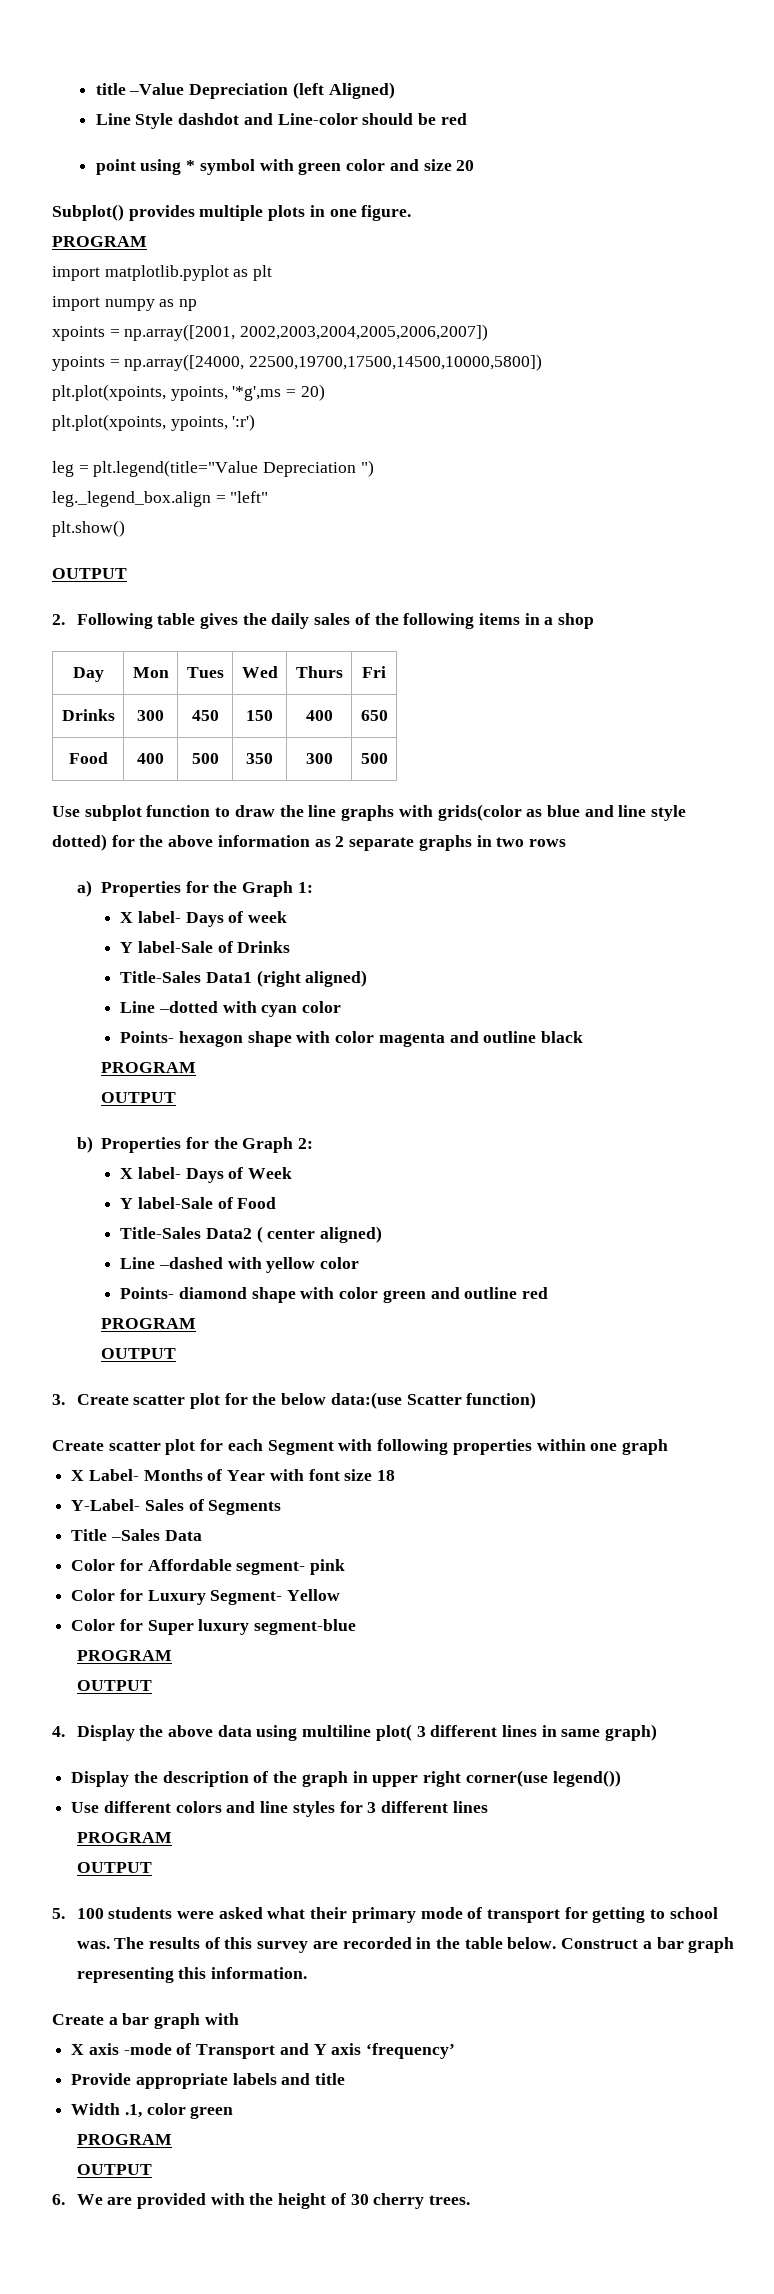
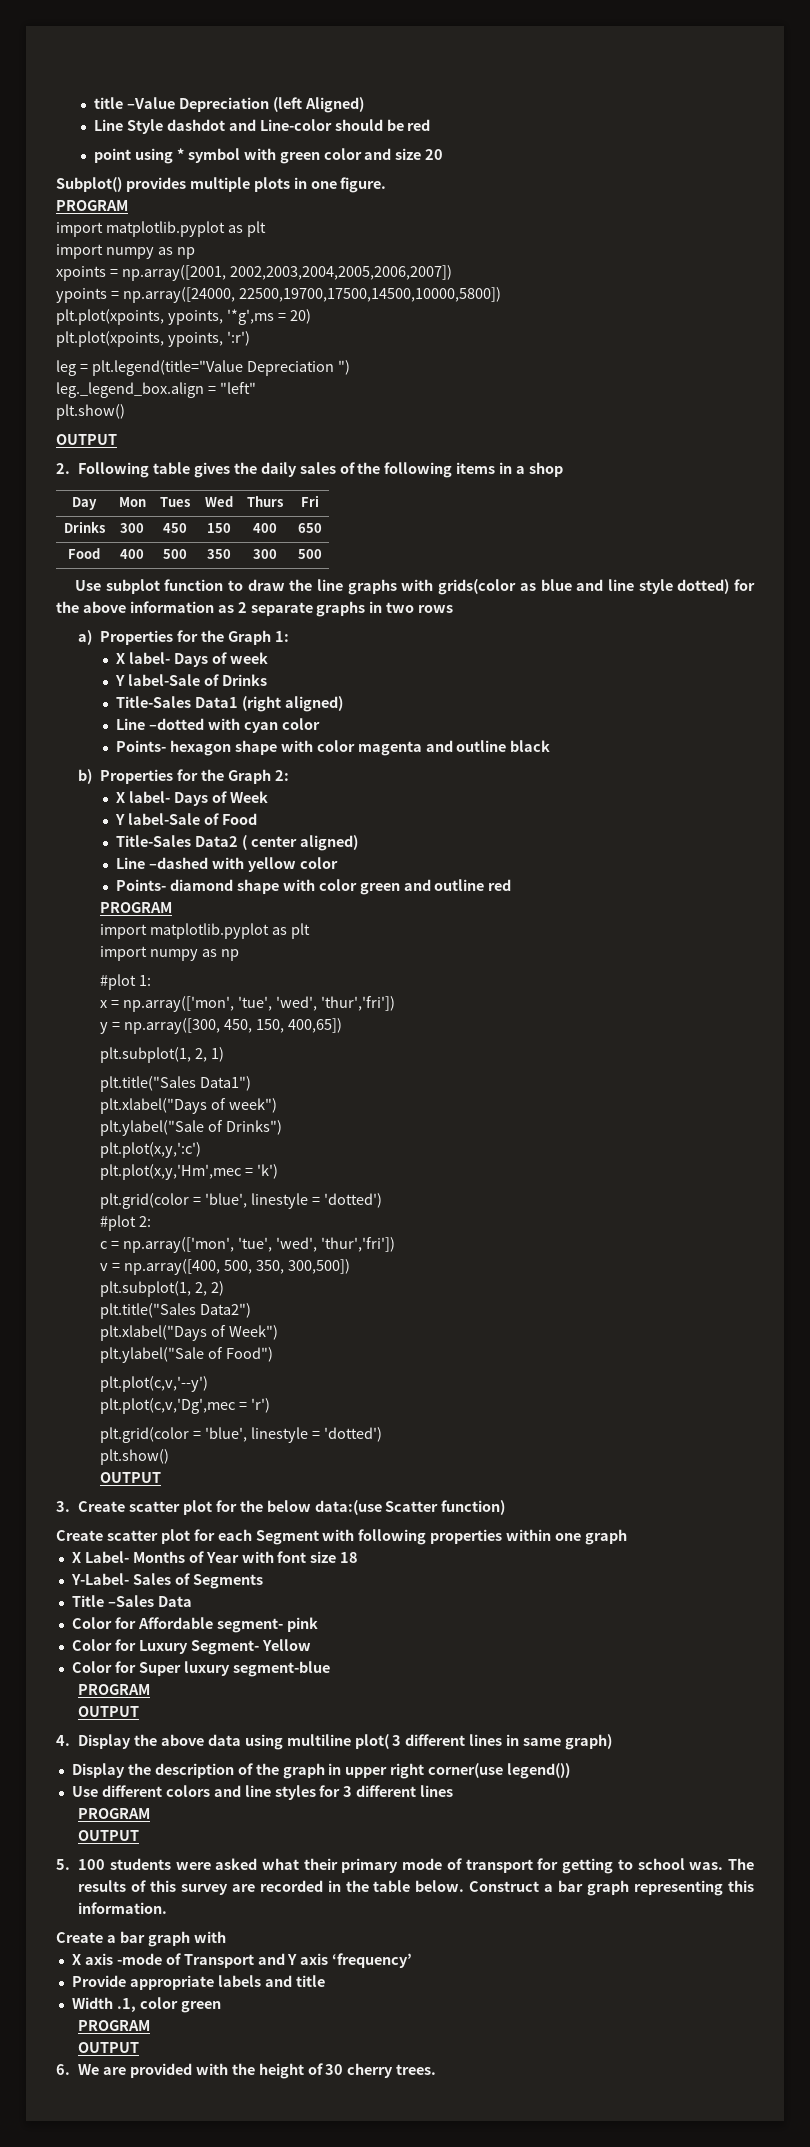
[101,1062,197,1073] [101,1092,177,1103] // PROGRAM // OUTPUT -> (551, 746) none
(197, 1323) none -> [100,923,310,939] [100,946,239,961] [100,974,152,990] [100,996,395,1012] [100,1018,342,1034] [100,1047,224,1063] [100,1076,252,1092] [100,1098,277,1114] [100,1120,282,1136] [100,1142,202,1158] [100,1164,278,1180] [100,1193,382,1209] [100,1215,152,1231] [100,1237,395,1253] [100,1259,350,1275] [100,1281,224,1297] [100,1303,252,1319] [100,1325,278,1341] [100,1347,273,1363] [100,1376,209,1392] [100,1398,270,1414] [100,1427,382,1443] [100,1449,170,1465] // import matplotlib.pyplot as plt // import numpy as np // #plot 1: // x = np.array(['mon', 'tue', 'wed', 'thur','fri']) // y = np.array([300, 450, 150, 400,65]) // plt.subplot(1, 2, 1) // plt.title("Sales Data1") // plt.xlabel("Days of week") // plt.ylabel("Sale of Drinks") // plt.plot(x,y,':c') // plt.plot(x,y,'Hm',mec = 'k') // plt.grid(color = 'blue', linestyle = 'dotted') // #plot 2: // c = np.array(['mon', 'tue', 'wed', 'thur','fri']) // v = np.array([400, 500, 350, 300,500]) // plt.subplot(1, 2, 2) // plt.title("Sales Data2") // plt.xlabel("Days of Week") // plt.ylabel("Sale of Food") // plt.plot(c,v,'--y') // plt.plot(c,v,'Dg',mec = 'r') // plt.grid(color = 'blue', linestyle = 'dotted') // plt.show()

